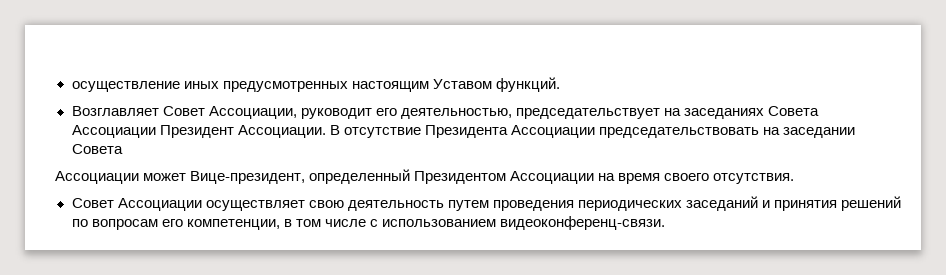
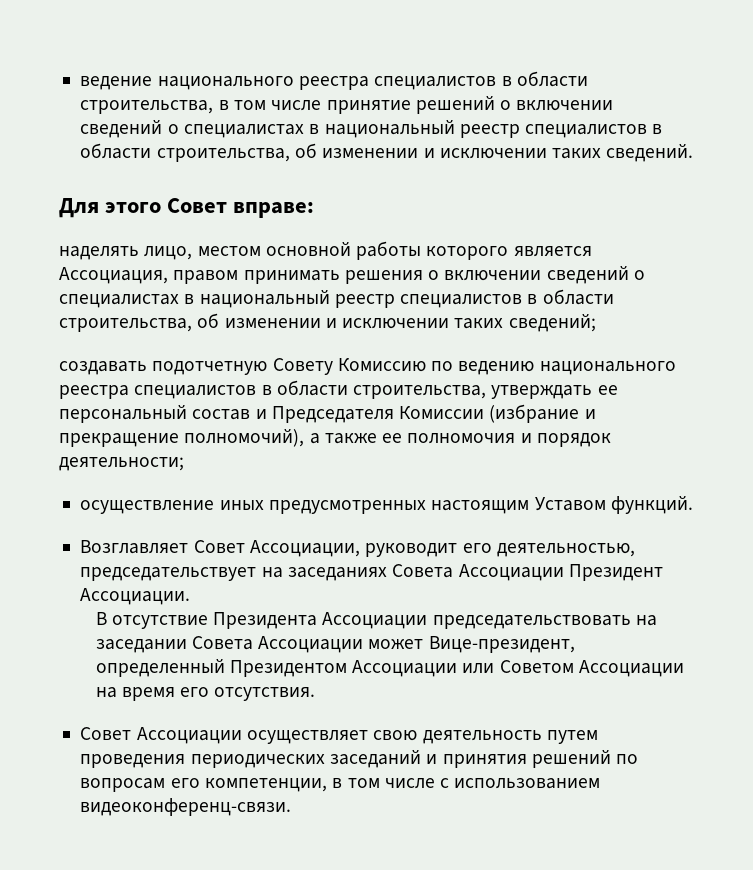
(71, 86) none -> [80,71,588,90] [80,95,614,114] [80,119,663,138] [80,143,694,162] [59,198,315,218] [59,241,592,260] [59,265,645,284] [59,289,614,308] [59,313,596,332] [59,358,676,375] [59,380,618,399] [59,404,596,423] [59,428,611,447] [59,457,184,471] ведение национального реестра специалистов в области строительства, в том числе принятие решений о включении сведений о специалистах в национальный реестр специалистов в области строительства, об изменении и исключении таких сведений. // Для этого Совет вправе: // наделять лицо, местом основной работы которого является Ассоциация, правом принимать решения о включении сведений о специалистах в национальный реестр специалистов в области строительства, об изменении и исключении таких сведений; // создавать подотчетную Совету Комиссию по ведению национального реестра специалистов в области строительства, утверждать ее персональный состав и Председателя Комиссии (избрание и прекращение полномочий), а также ее полномочия и порядок деятельности; //
(326, 131) none -> (191, 596) //
(123, 149) // -> (253, 643) none
(595, 177) none -> [462,660,684,677] или Советом Ассоциации
[664,173,710,181] своего -> [180,687,210,697] его

